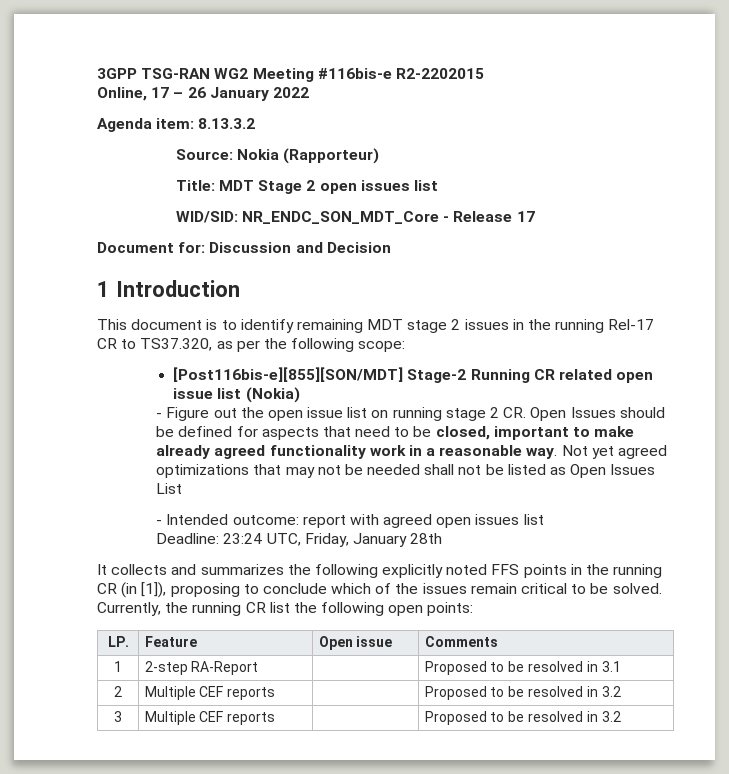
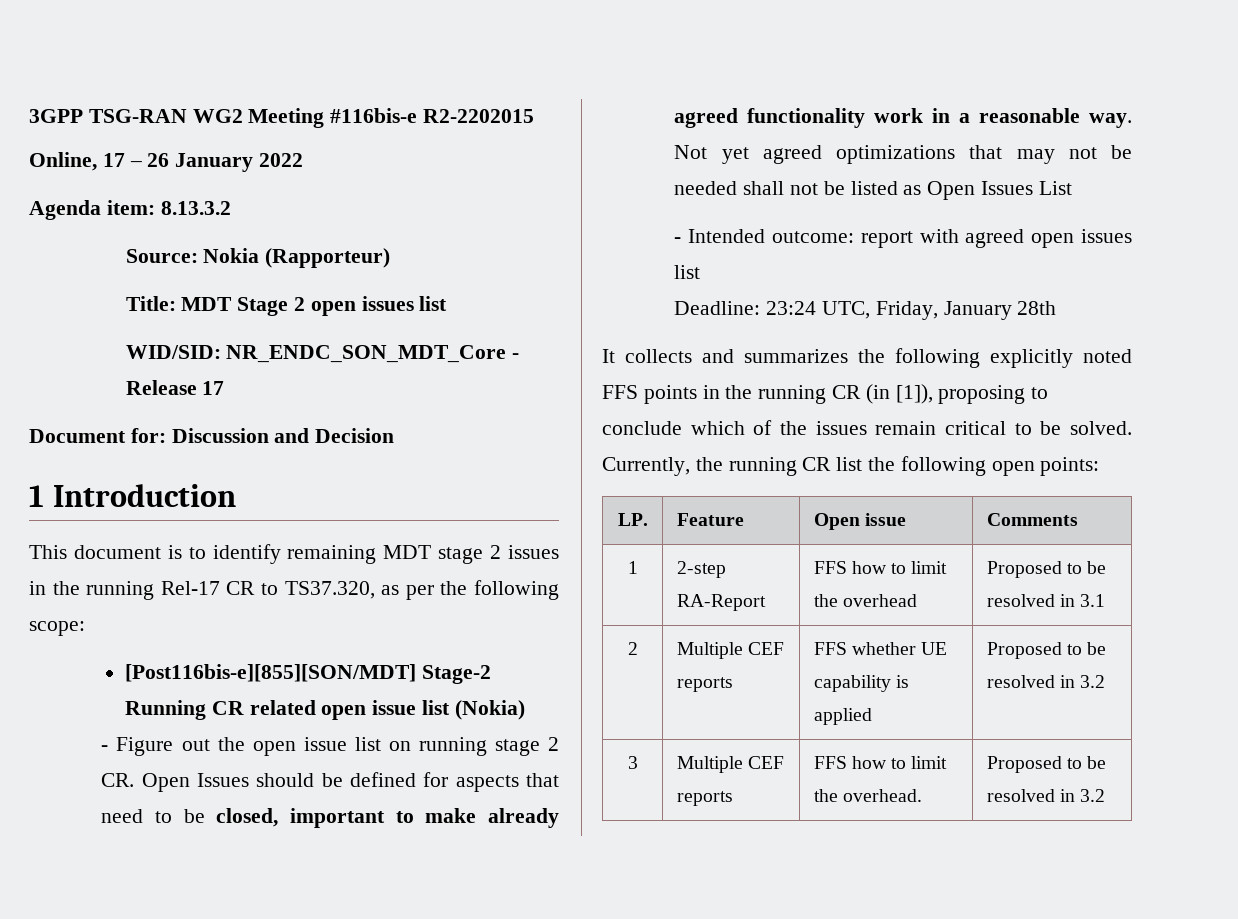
(259, 668) none -> [813,561,948,574] [813,594,917,607] FFS how to limit the overhead
(276, 693) none -> [813,642,948,655] [813,675,909,692] [813,708,872,725] FFS whether UE capability is applied
(276, 718) none -> [813,756,948,769] [813,789,922,802] FFS how to limit the overhead.

